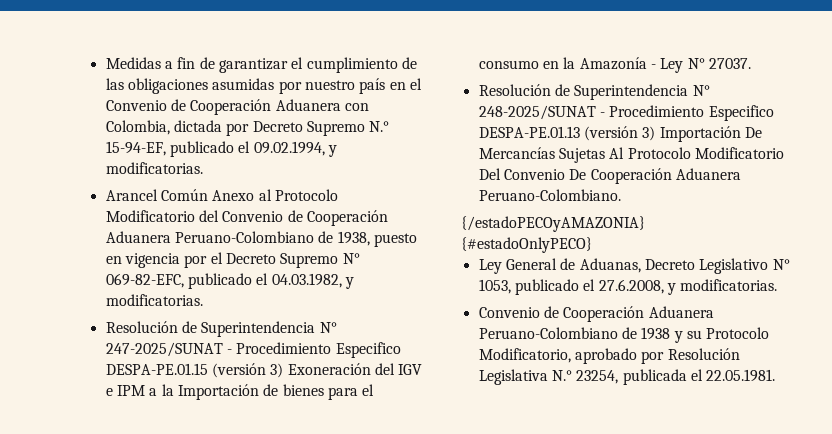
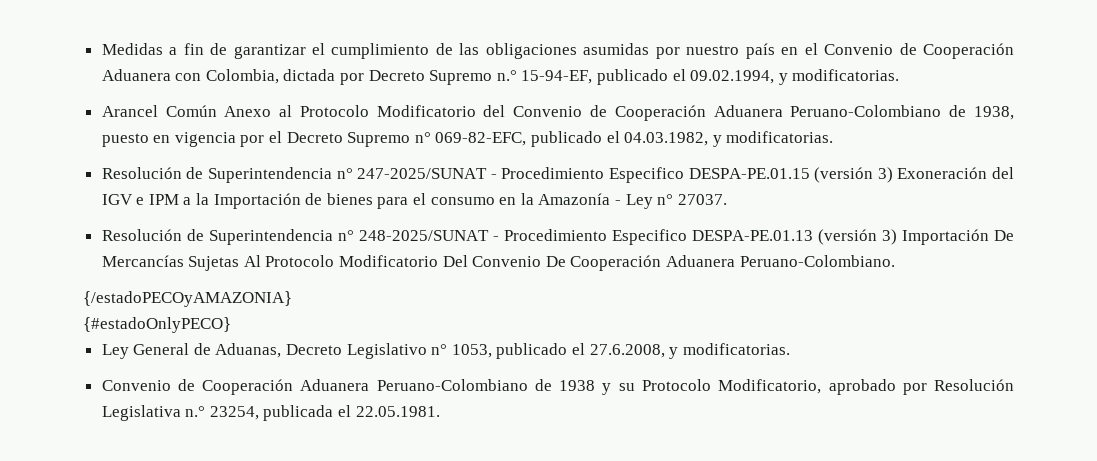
[369,121,390,132] N.° -> [496,70,517,81] n.°
[342,253,360,264] N° -> [414,132,431,143] n°
[319,322,337,333] N° -> [336,168,353,179] n°
[687,58,705,69] N° -> [657,194,674,205] n°
[692,85,710,96] N° -> [337,230,354,241] n°
[772,259,790,270] N° -> [431,344,448,355] n°
[551,370,572,381] N.° -> [185,406,206,417] n.°

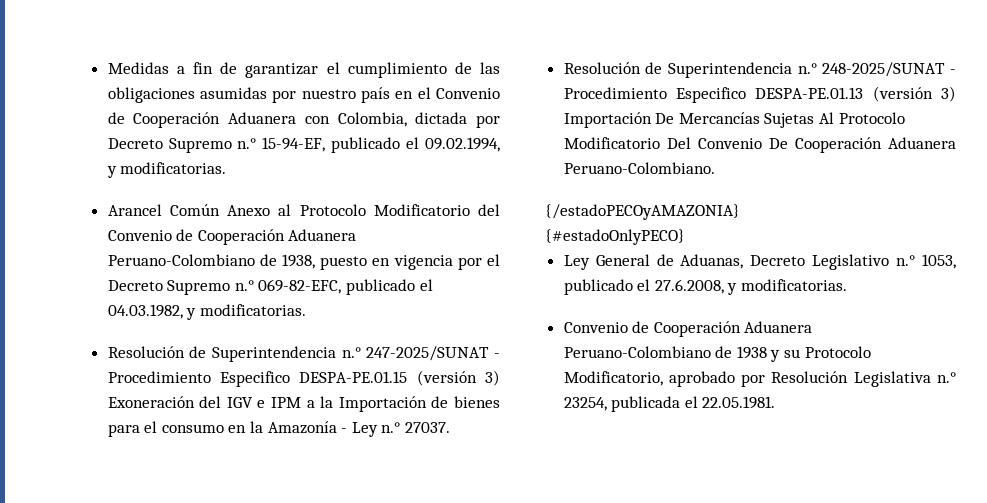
[414,132,431,143] n° -> [234,280,254,291] n.°
[336,168,353,179] n° -> [341,347,361,358] n.°
[657,194,674,205] n° -> [381,422,401,433] n.°
[337,230,354,241] n° -> [797,63,817,74] n.°
[431,344,448,355] n° -> [896,255,916,266] n.°

